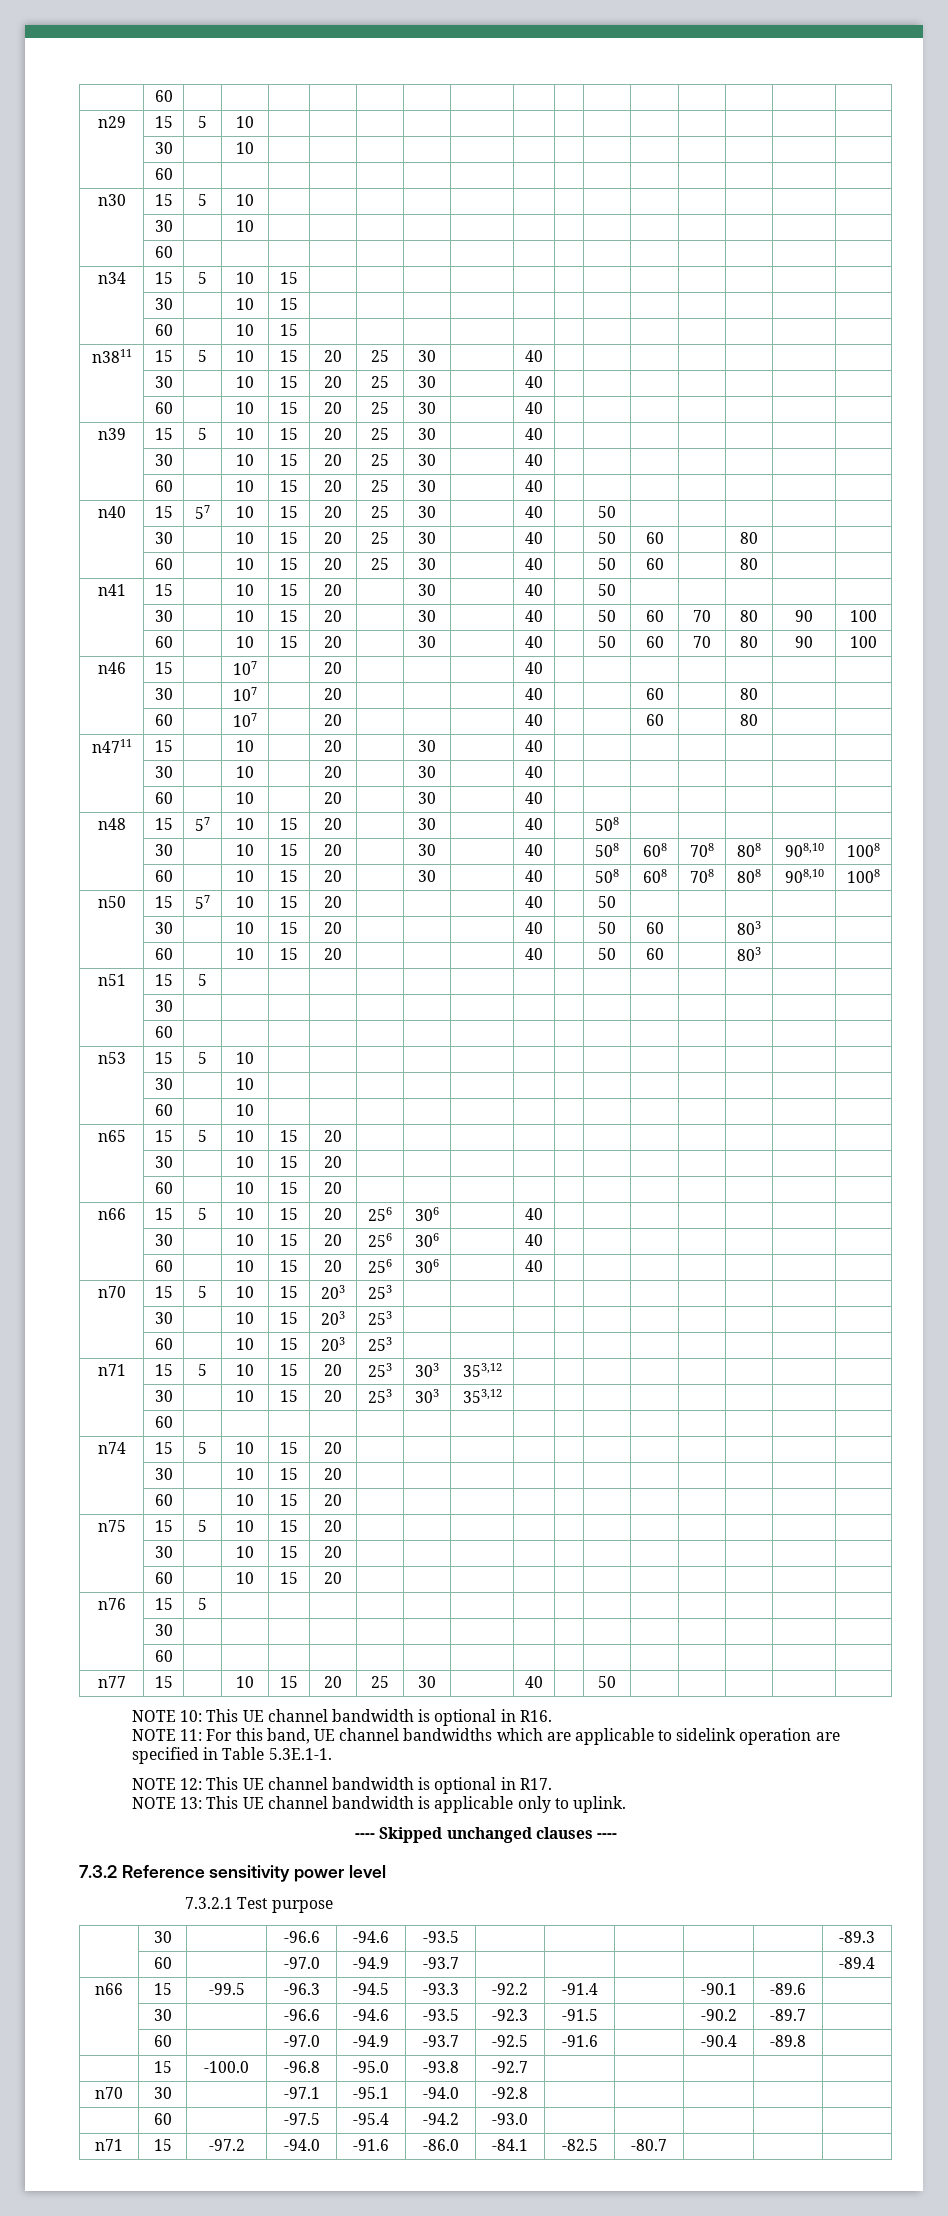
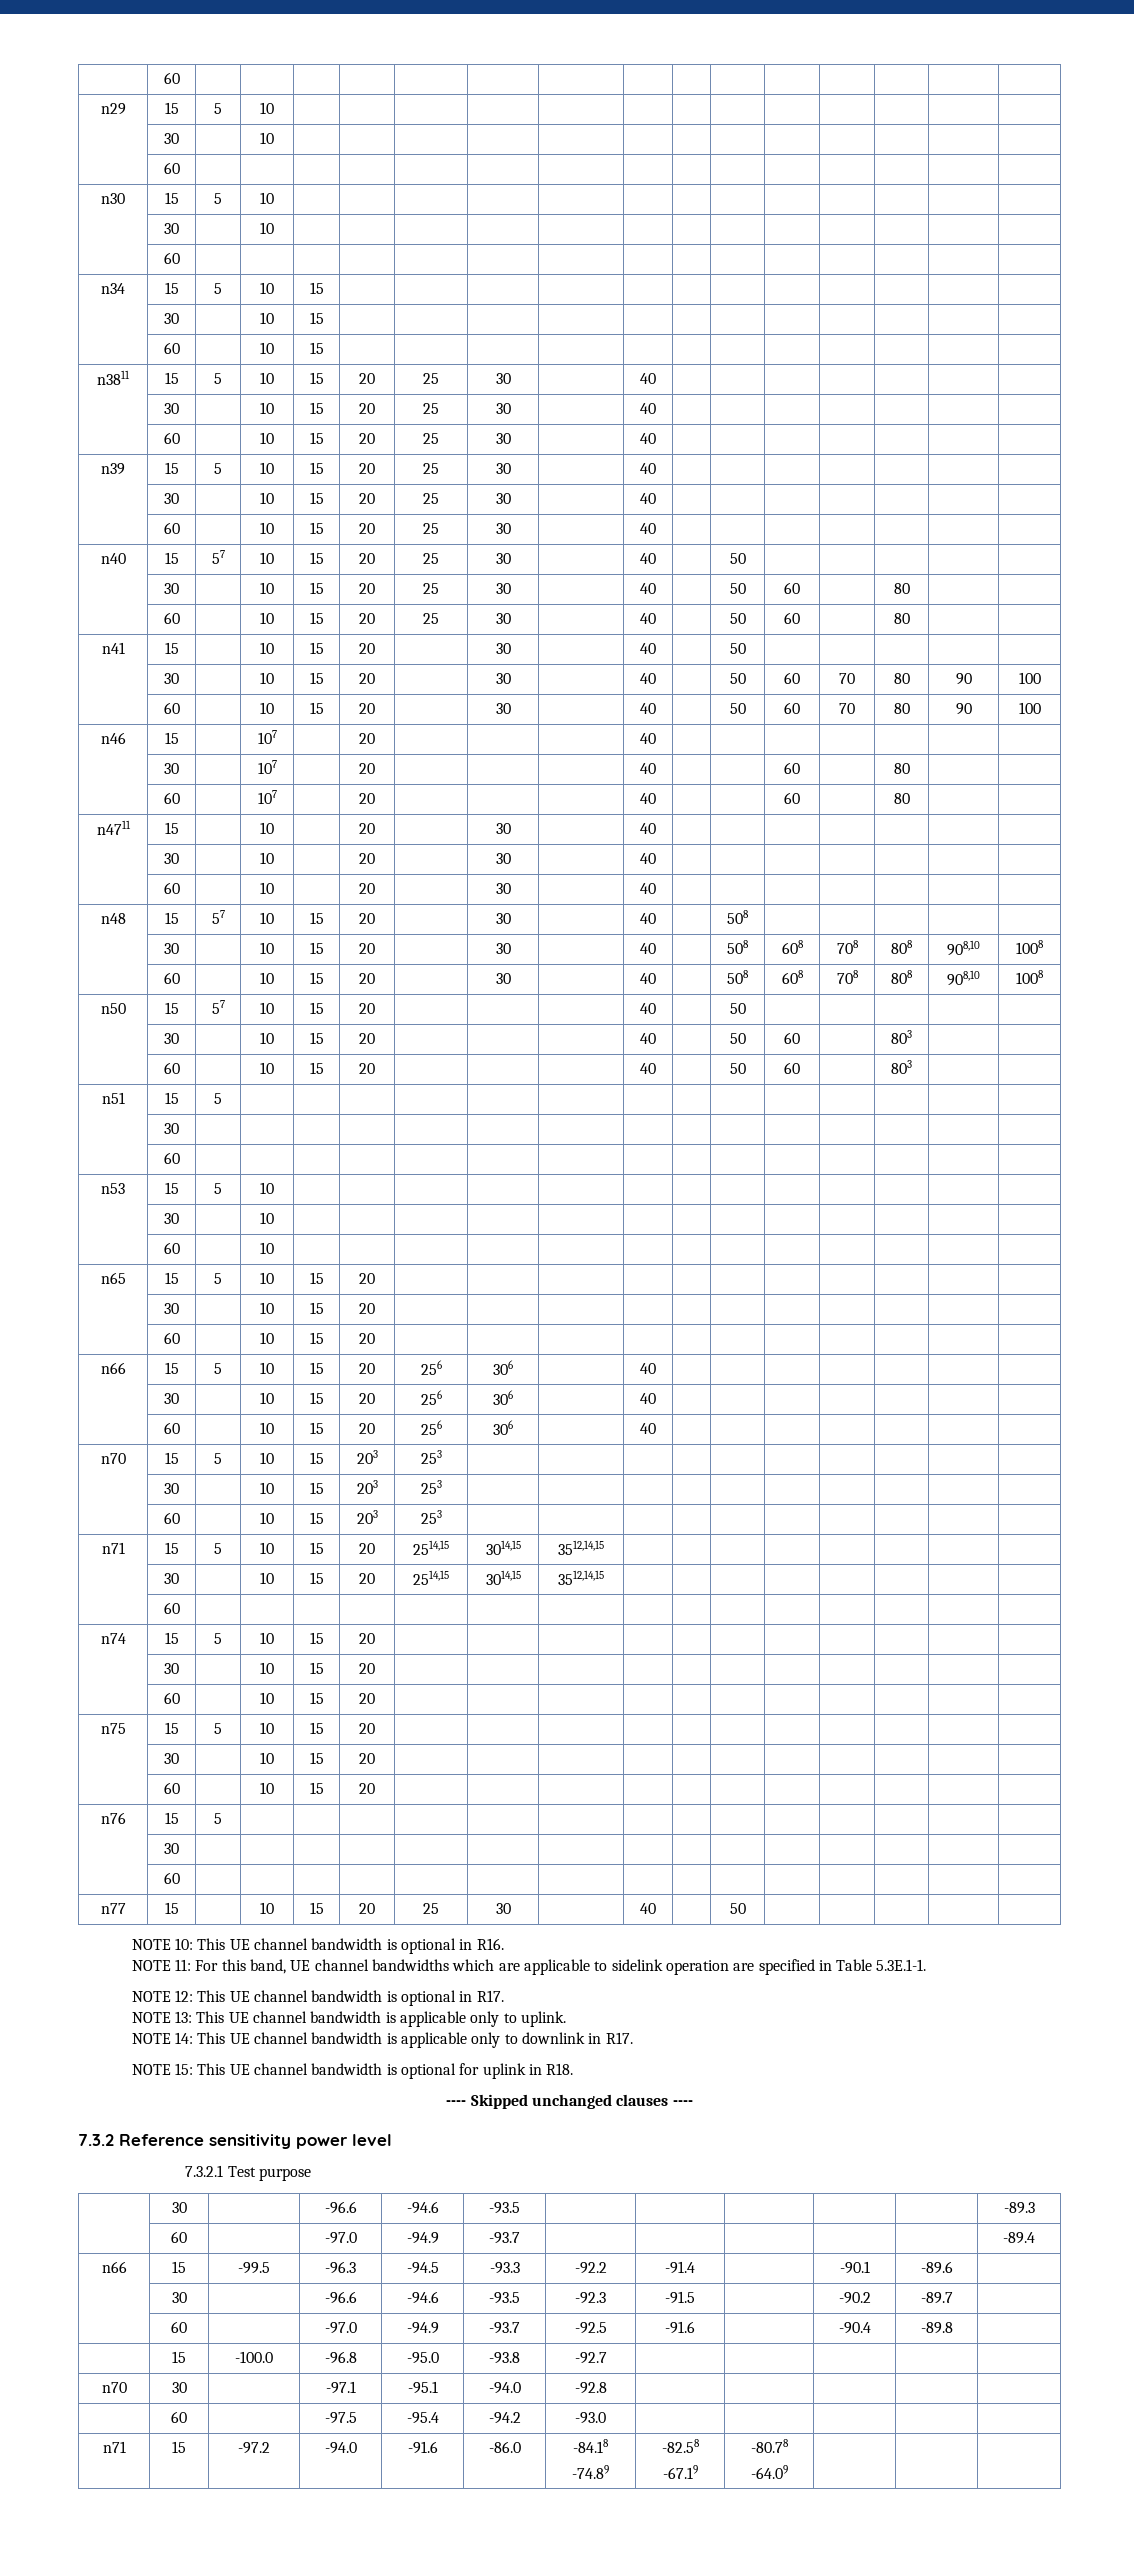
[368,1363,392,1377] [415,1363,439,1377] [462,1363,502,1377] [154,1390,173,1402] [236,1390,254,1402] [280,1390,298,1402] [324,1390,342,1402] [368,1389,392,1403] [415,1389,439,1403] [462,1389,502,1403] 253 | 303 | 353,12 | | | | | | | | // | 30 | | 10 | 15 | 20 | 253 | 303 | 353,12 -> [413,1540,449,1555] [485,1540,521,1555] [558,1540,604,1555] [164,1573,179,1584] [260,1572,274,1584] [309,1572,324,1584] [359,1573,375,1584] [413,1570,449,1585] [485,1570,521,1585] [558,1570,604,1585] 2514,15 | 3014,15 | 3512,14,15 | | | | | | | | // | 30 | | 10 | 15 | 20 | 2514,15 | 3014,15 | 3512,14,15
(626, 1804) none -> [131,2032,633,2048] [131,2063,574,2079] // NOTE 14: This UE channel bandwidth is applicable only to downlink in R17. // NOTE 15: This UE channel bandwidth is optional for uplink in R18.
[492,2139,528,2151] [561,2139,598,2151] [631,2139,667,2151] -84.1 | -82.5 | -80.7 -> [573,2439,609,2453] [572,2465,609,2479] [661,2439,700,2453] [662,2465,698,2479] [750,2439,789,2453] [750,2465,788,2479] -84.18 // -74.89 | -82.58 // -67.19 | -80.78 // -64.09

